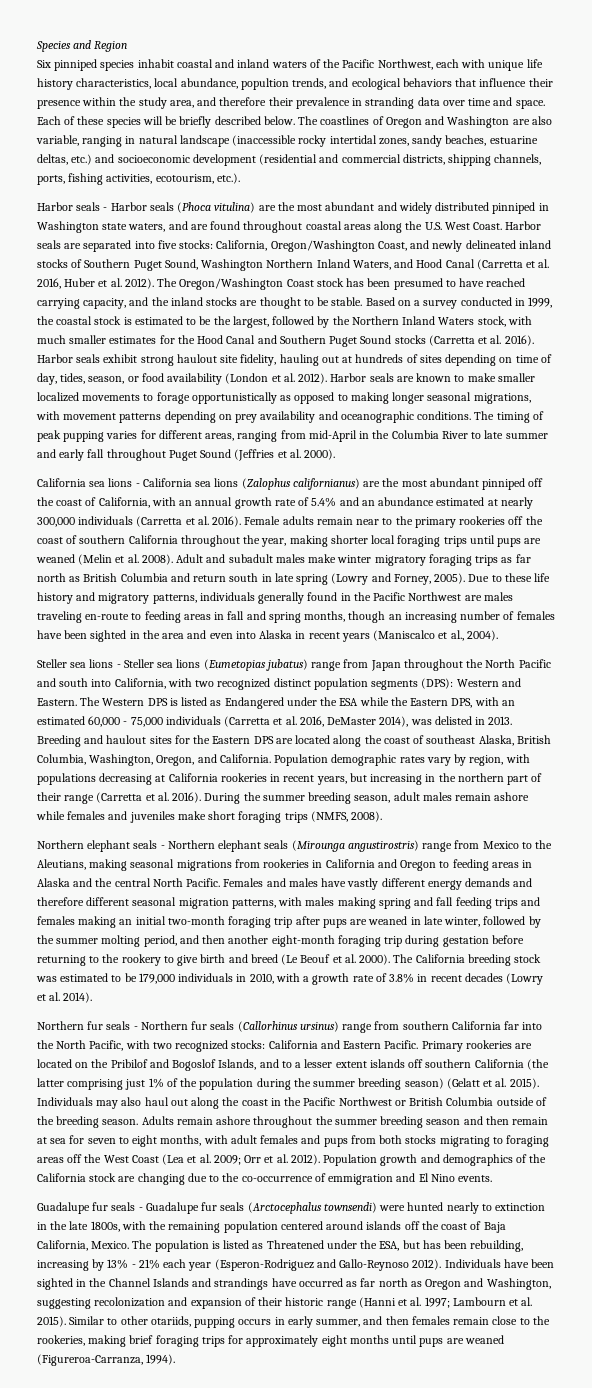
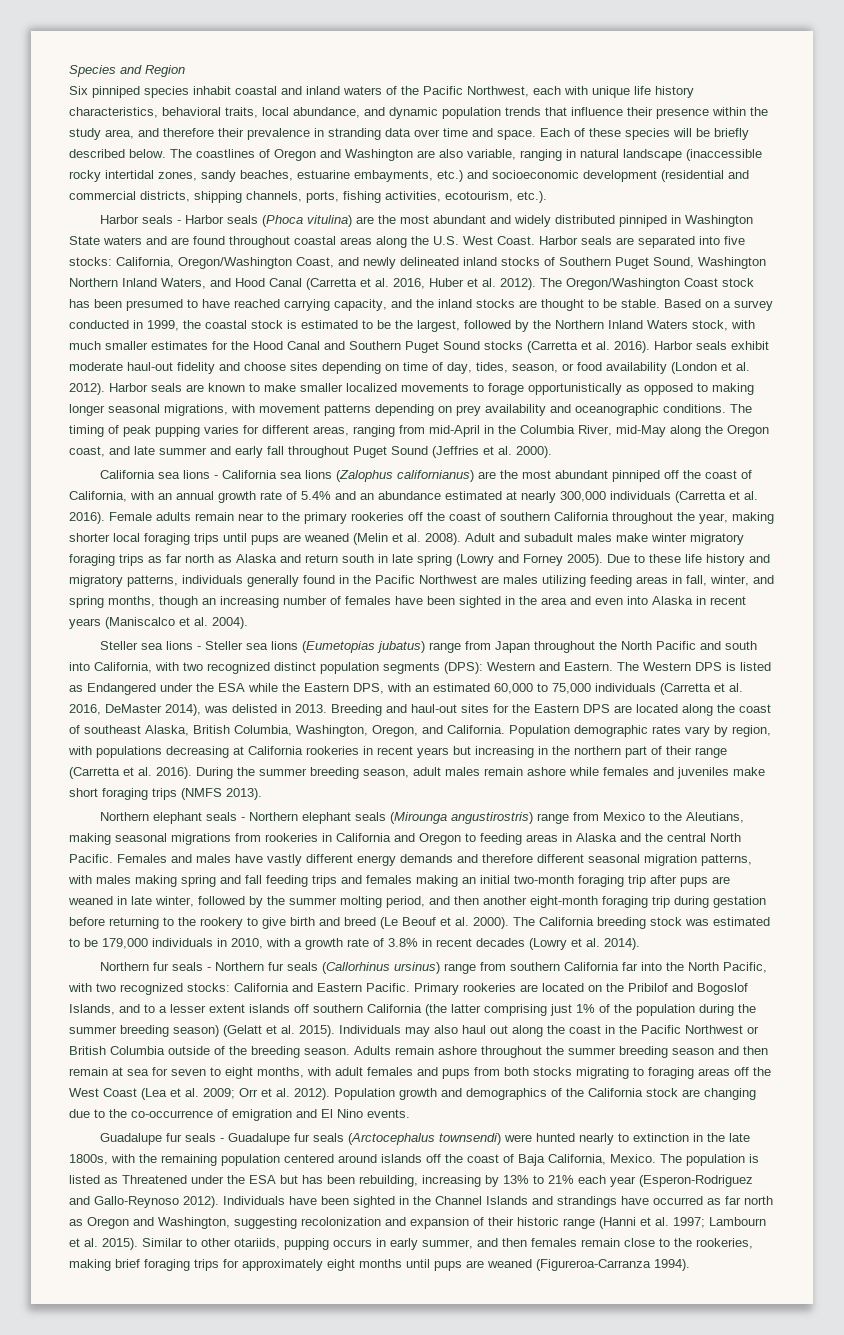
[154,78,452,90] local abundance, popultion trends, and ecological behaviors -> [162,107,541,119] behavioral traits, local abundance, and dynamic population trends
[37,154,68,165] deltas, -> [354,170,433,182] embayments,
[102,223,166,232] state waters, -> [69,236,142,245] State waters
[140,354,418,366] strong haulout site fidelity, hauling out at hundreds of -> [69,362,286,374] moderate haul-out fidelity and choose
[441,431,482,439] River to -> [578,425,769,437] [69,446,130,457] River, mid-May along the Oregon coast, and
[83,573,168,582] British Columbia -> [236,554,277,563] Alaska
[393,574,431,585] Forney, -> [523,554,563,566] Forney
[37,611,245,623] traveling en-route to feeding areas in fall -> [542,575,749,587] utilizing feeding areas in fall, winter,
[450,630,464,641] al., -> [194,617,208,626] al.
[123,721,128,725] - -> [537,683,548,692] to
[106,735,147,744] haulout -> [411,704,457,713] haul-out
[316,776,347,785] years, -> [417,747,449,758] years
[310,811,383,822] (NMFS, 2008). -> [181,788,262,800] (NMFS 2013).
[328,1174,394,1185] emmigration -> [232,1109,292,1121] emigration
[379,1241,400,1251] ESA, -> [249,1175,276,1184] ESA
[131,1264,136,1268] - -> [533,1175,544,1184] to
[37,1354,143,1366] (Figureroa-Carranza, -> [536,1259,651,1271] (Figureroa-Carranza

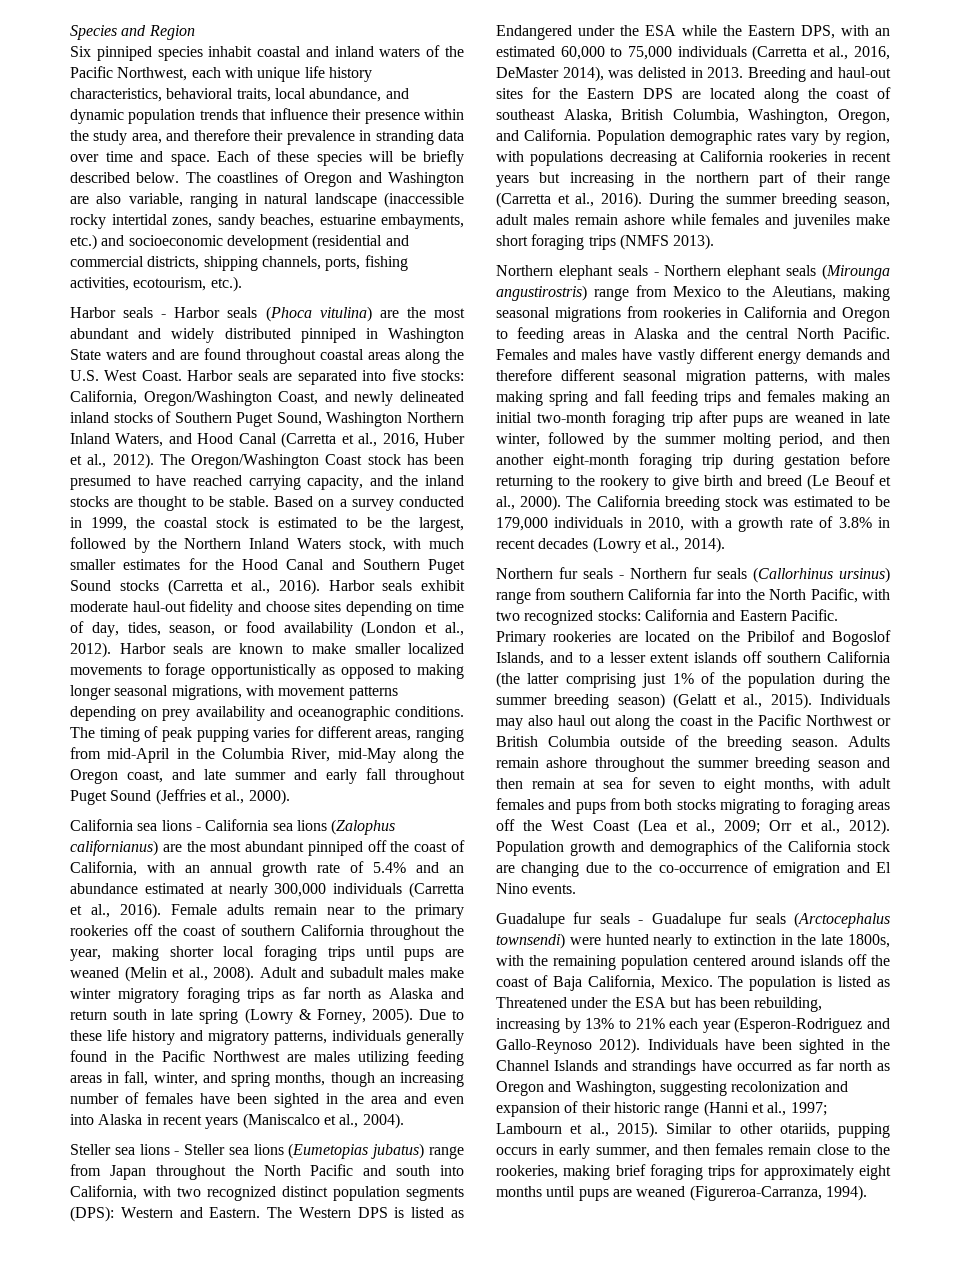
[375,278,389,287] al. -> [358,433,378,447] al.,
[482,278,496,287] al. -> [87,454,107,468] al.,
[596,341,610,350] al. -> [251,580,270,594] al.,
[736,362,750,371] al. -> [444,622,464,636] al.,
[498,446,512,455] al. -> [225,790,245,804] al.,
[744,491,758,500] al. -> [91,904,110,918] al.,
[407,533,421,542] al. -> [188,967,208,981] al.,
[498,554,563,566] and Forney -> [298,1009,366,1024] & Forney,
[194,617,208,626] al. -> [339,1114,359,1128] al.,
[729,683,743,692] al. -> [829,46,849,60] al.,
[138,767,152,776] al. -> [575,193,595,207] al.,
[455,917,469,926] al. -> [496,496,515,510] al.,
[586,938,600,947] al. -> [660,538,680,552] al.,
[281,1025,295,1034] al. -> [743,694,763,708] al.,
[185,1088,199,1097] al. -> [696,820,716,834] al.,
[276,1088,290,1097] al. -> [820,820,840,834] al.,
[655,1217,669,1226] al. -> [767,1102,787,1116] al.,
[84,1238,98,1247] al. -> [589,1123,609,1137] al.,
[536,1259,651,1271] (Figureroa-Carranza -> [689,1185,822,1201] (Figureroa-Carranza,

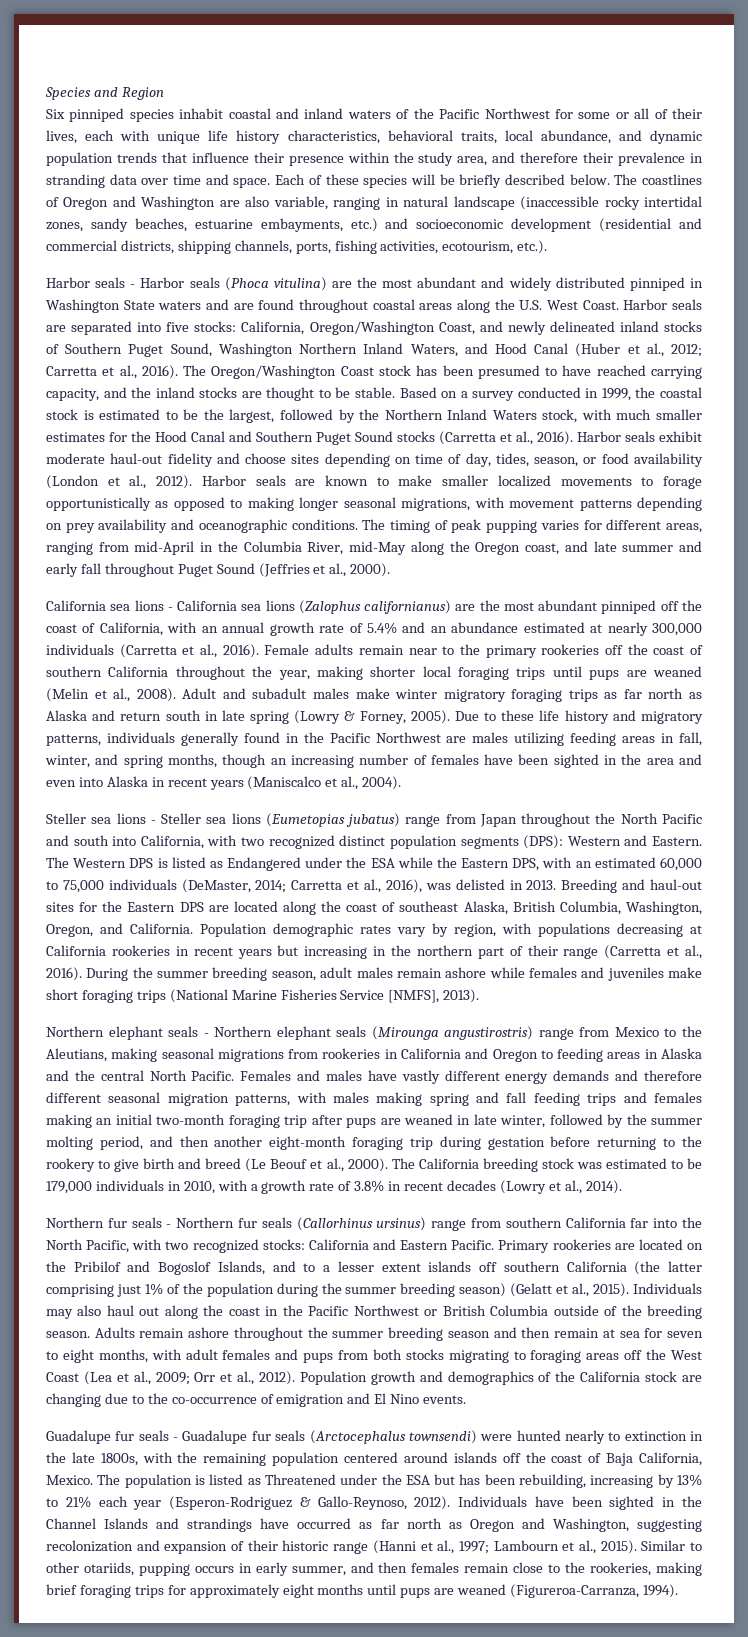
[117,67,188,81] Northwest, -> [484,108,702,119] [46,130,77,144] Northwest for some or all of their lives,
[281,432,466,448] [70,453,154,469] (Carretta et al., 2016, Huber et al., 2012). -> [575,343,702,357] [46,365,178,379] (Huber et al., 2012; Carretta et al., 2016).
[752,45,890,61] [496,66,604,82] (Carretta et al., 2016, DeMaster 2014), -> [181,879,422,893] (DeMaster, 2014; Carretta et al., 2016),
[619,234,669,250] (NMFS -> [169,989,440,1003] (National Marine Fisheries Service [NMFS],
[867,1018,890,1029] [496,1039,592,1054] and Gallo-Reynoso -> [299,1496,407,1510] & Gallo-Reynoso,

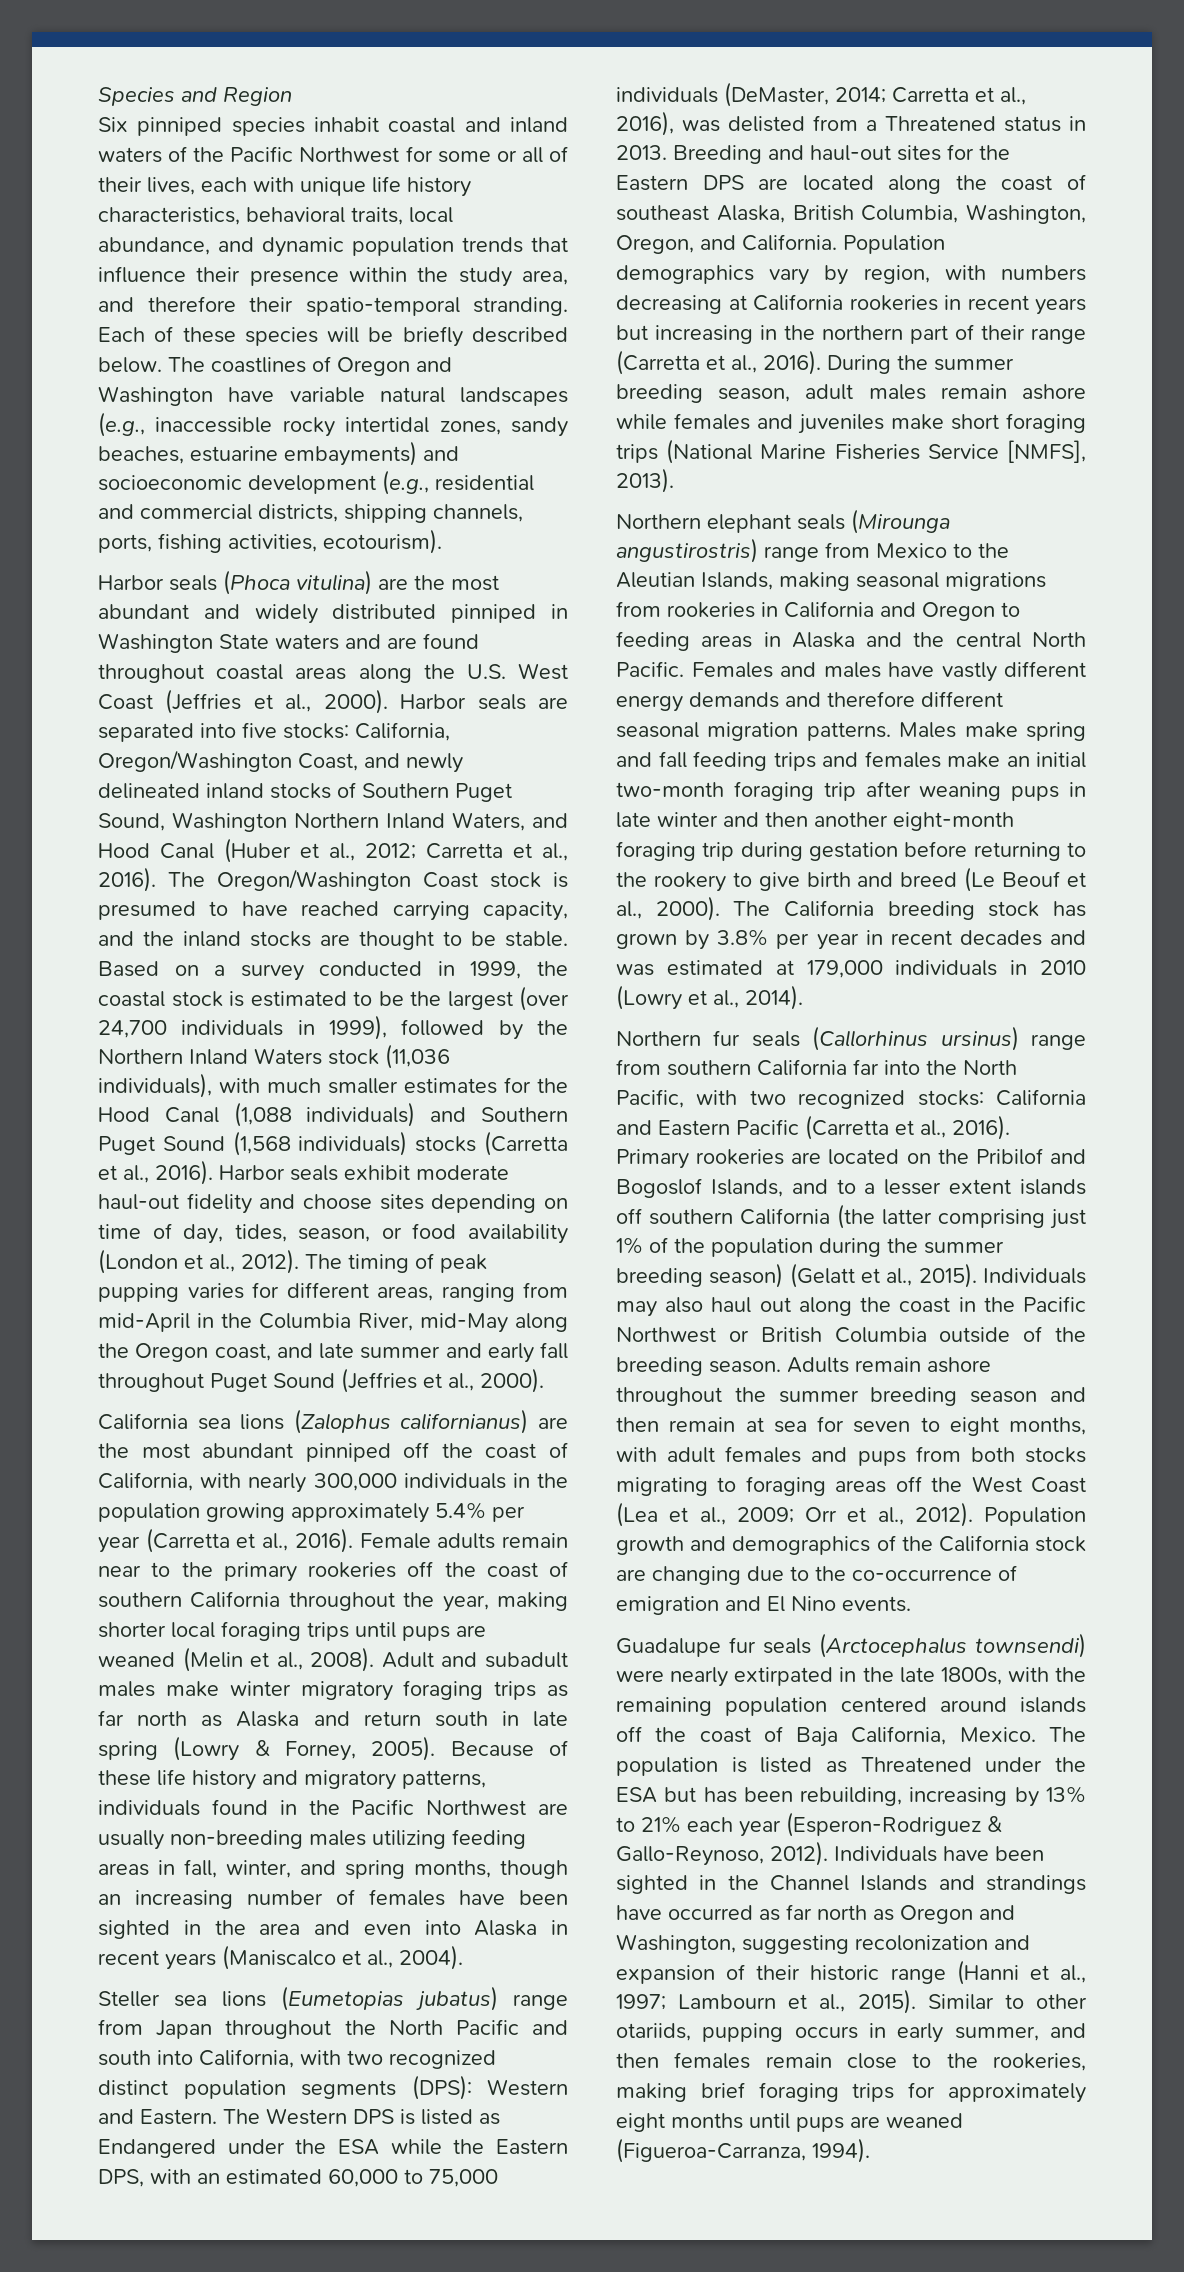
[618,152,704,166] [46,174,271,188] prevalence in stranding data over time and space. -> [305,297,568,316] spatio-temporal stranding.
[219,196,600,210] are also variable, ranging in natural landscape (inaccessible -> [228,387,568,406] [98,412,273,437] have variable natural landscapes (e.g., inaccessible
[260,218,378,232] embayments, etc.) -> [284,441,417,466] embayments)
[599,218,672,232] (residential -> [382,470,534,495] (e.g., residential
[442,240,548,254] [46,277,220,288] ecotourism, etc.). // Harbor seals - Harbor seals -> [323,529,442,554] [98,575,217,591] ecotourism). // Harbor seals
[582,300,619,310] Coast. -> [98,689,388,714] Coast (Jeffries et al., 2000).
[416,365,474,376] has been -> [553,872,568,888] is
[229,409,275,423] largest, -> [447,986,569,1011] [98,1015,387,1040] largest (over 24,700 individuals in 1999),
[542,409,578,423] stock, -> [328,1044,450,1069] [98,1073,212,1098] stock (11,036 individuals),
(225, 436) none -> [233,1102,416,1127] (1,088 individuals)
(393, 436) none -> [232,1131,408,1156] (1,568 individuals)
[201,475,702,489] [46,497,702,511] [46,519,358,533] Harbor seals are known to make smaller localized movements to forage opportunistically as opposed to making longer seasonal migrations, with movement patterns depending on prey availability and oceanographic conditions. -> (299, 1261) none
[167,600,295,611] - California sea lions -> (285, 1422) none
[201,622,702,636] [46,644,114,655] an annual growth rate of 5.4% and an abundance estimated at nearly 300,000 individuals -> [248,1473,568,1493] [98,1502,525,1523] [98,1536,140,1553] nearly 300,000 individuals in the population growing approximately 5.4% per year
[454,711,497,721] Due to -> [450,1740,568,1757] Because of
[180,732,239,746] generally -> (200, 1808) none
(467, 739) none -> [98,1830,303,1850] usually non-breeding
[150,813,261,824] - Steller sea lions -> (266, 1999) none
(505, 884) none -> [813,115,1061,132] from a Threatened status
[273,923,391,937] demographic rates -> [616,265,754,284] demographics
[538,923,610,937] populations -> [1001,265,1086,281] numbers
[203,1026,367,1040] - Northern elephant seals -> (845, 522) none
[46,1048,107,1062] Aleutians, -> [616,572,773,590] Aleutian Islands,
[235,1092,423,1106] patterns, with males making -> [806,722,1018,741] patterns. Males make
[46,1114,92,1128] making -> [947,752,1000,768] make
[346,1114,702,1128] [46,1136,143,1150] pups are weaned in late winter, followed by the summer molting period, -> [919,782,1086,801] [616,812,718,828] weaning pups in late winter
[576,1158,702,1169] [46,1180,496,1194] was estimated to be 179,000 individuals in 2010, with a growth rate of 3.8% in recent decades -> [1053,901,1086,917] [616,929,1086,950] [616,960,1086,978] has grown by 3.8% per year in recent decades and was estimated at 179,000 individuals in 2010
[166,1217,292,1228] - Northern fur seals -> (800, 1039) none
[451,1240,495,1250] Pacific. -> [736,1115,1010,1140] Pacific (Carretta et al., 2016).
[173,1430,687,1444] - Guadalupe fur seals (Arctocephalus townsendi) were hunted nearly to extinction -> [819,1633,1086,1658] [616,1667,834,1687] (Arctocephalus townsendi) were nearly extirpated
[510,1584,640,1598] (Figureroa-Carranza, -> [616,2138,806,2163] (Figueroa-Carranza,

